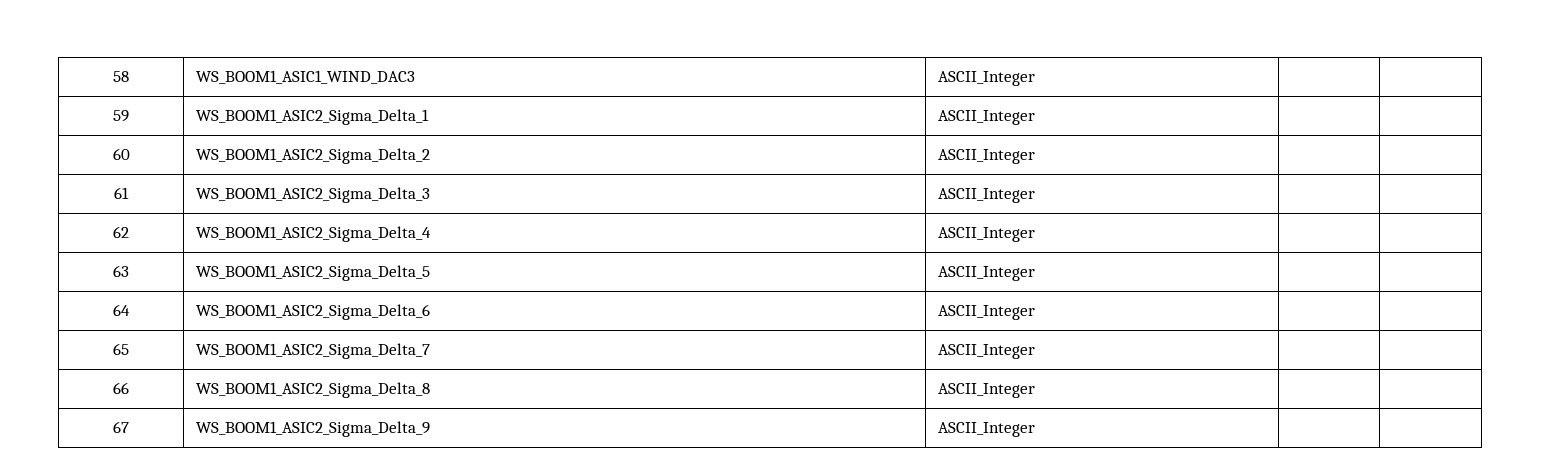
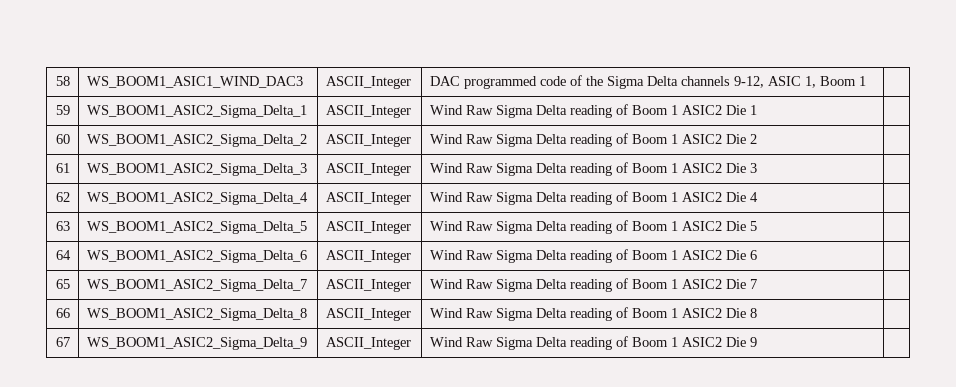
[113,110,129,122] [196,109,430,125] [938,110,1036,125] [112,148,130,160] [196,148,431,164] [938,149,1036,164] [114,187,129,199] [196,187,431,203] [938,188,1036,203] [113,226,129,238] [196,226,432,242] [938,227,1036,242] [113,265,129,277] [196,265,431,281] [938,266,1036,281] [113,304,130,316] [196,304,431,320] [938,305,1036,320] [113,343,129,355] [196,343,431,359] [938,344,1036,359] [113,382,129,394] [196,382,431,398] [938,383,1036,398] [113,421,129,433] [196,421,431,437] [938,422,1036,437] | // 59 | WS_BOOM1_ASIC2_Sigma_Delta_1 | ASCII_Integer | | // 60 | WS_BOOM1_ASIC2_Sigma_Delta_2 | ASCII_Integer | | // 61 | WS_BOOM1_ASIC2_Sigma_Delta_3 | ASCII_Integer | | // 62 | WS_BOOM1_ASIC2_Sigma_Delta_4 | ASCII_Integer | | // 63 | WS_BOOM1_ASIC2_Sigma_Delta_5 | ASCII_Integer | | // 64 | WS_BOOM1_ASIC2_Sigma_Delta_6 | ASCII_Integer | | // 65 | WS_BOOM1_ASIC2_Sigma_Delta_7 | ASCII_Integer | | // 66 | WS_BOOM1_ASIC2_Sigma_Delta_8 | ASCII_Integer | | // 67 | WS_BOOM1_ASIC2_Sigma_Delta_9 | ASCII_Integer | -> [429,75,866,89] [55,105,70,115] [86,105,307,118] [325,105,411,118] [429,104,757,118] [55,134,70,144] [86,134,307,147] [325,134,411,147] [429,133,757,147] [55,163,70,173] [86,163,307,176] [325,163,411,176] [429,162,757,176] [55,192,70,202] [86,192,308,205] [325,192,411,205] [429,191,758,205] [55,221,70,231] [86,221,307,234] [325,221,411,234] [429,220,757,234] [55,250,71,260] [86,250,307,263] [325,250,411,263] [429,249,757,263] [55,279,70,289] [86,279,307,292] [325,279,411,292] [429,278,757,292] [55,308,70,318] [86,308,307,321] [325,308,411,321] [429,307,757,321] [55,337,70,347] [86,337,307,350] [325,337,411,350] [429,336,757,350] DAC programmed code of the Sigma Delta channels 9-12, ASIC 1, Boom 1 | // 59 | WS_BOOM1_ASIC2_Sigma_Delta_1 | ASCII_Integer | Wind Raw Sigma Delta reading of Boom 1 ASIC2 Die 1 | // 60 | WS_BOOM1_ASIC2_Sigma_Delta_2 | ASCII_Integer | Wind Raw Sigma Delta reading of Boom 1 ASIC2 Die 2 | // 61 | WS_BOOM1_ASIC2_Sigma_Delta_3 | ASCII_Integer | Wind Raw Sigma Delta reading of Boom 1 ASIC2 Die 3 | // 62 | WS_BOOM1_ASIC2_Sigma_Delta_4 | ASCII_Integer | Wind Raw Sigma Delta reading of Boom 1 ASIC2 Die 4 | // 63 | WS_BOOM1_ASIC2_Sigma_Delta_5 | ASCII_Integer | Wind Raw Sigma Delta reading of Boom 1 ASIC2 Die 5 | // 64 | WS_BOOM1_ASIC2_Sigma_Delta_6 | ASCII_Integer | Wind Raw Sigma Delta reading of Boom 1 ASIC2 Die 6 | // 65 | WS_BOOM1_ASIC2_Sigma_Delta_7 | ASCII_Integer | Wind Raw Sigma Delta reading of Boom 1 ASIC2 Die 7 | // 66 | WS_BOOM1_ASIC2_Sigma_Delta_8 | ASCII_Integer | Wind Raw Sigma Delta reading of Boom 1 ASIC2 Die 8 | // 67 | WS_BOOM1_ASIC2_Sigma_Delta_9 | ASCII_Integer | Wind Raw Sigma Delta reading of Boom 1 ASIC2 Die 9

